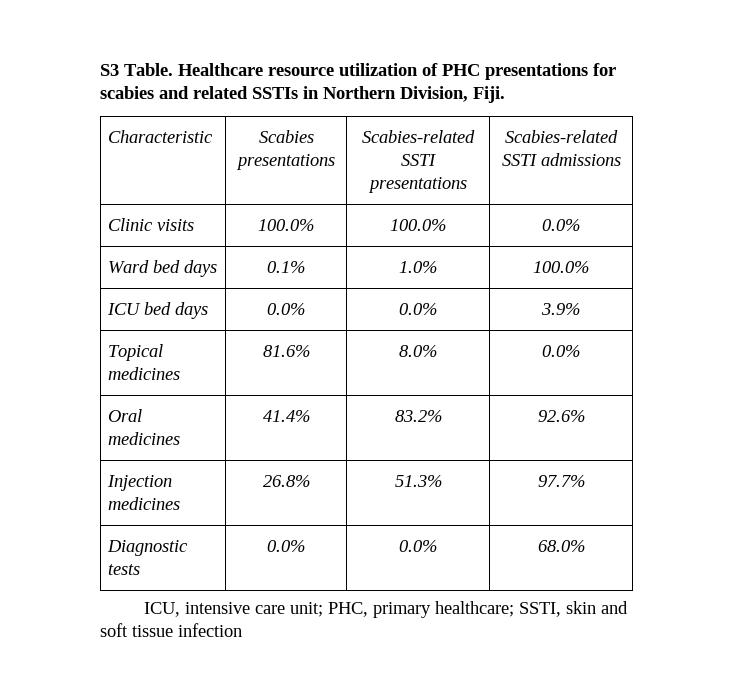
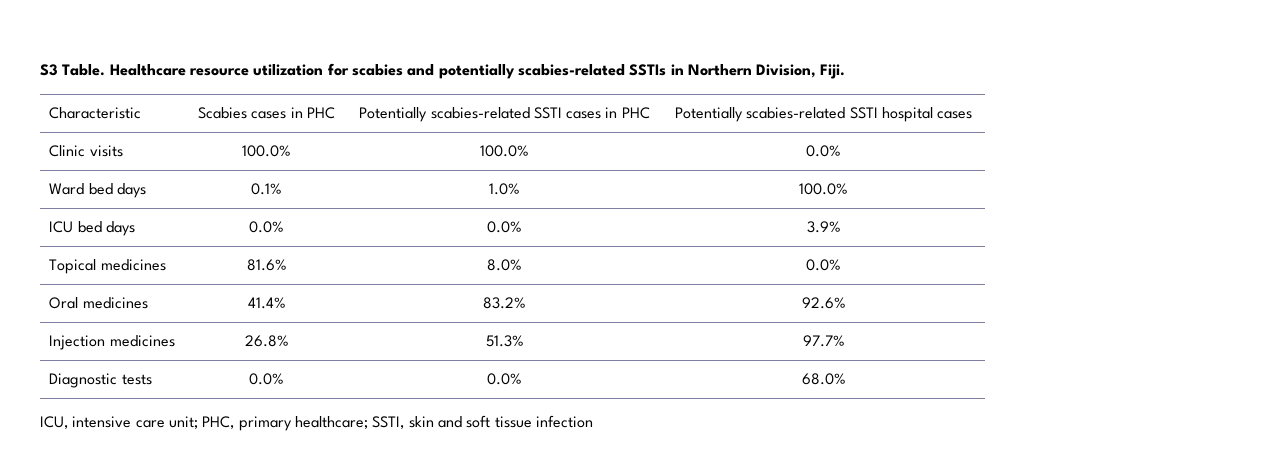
[422,63,588,80] of PHC presentations -> (324, 70) none
[193,86,248,99] related -> [438,64,625,79] potentially scabies-related
[235,154,335,170] [362,130,475,143] [400,154,436,166] [367,177,467,193] [504,130,618,143] [501,153,621,166] presentations | Scabies-related SSTI presentations | Scabies-related SSTI admissions -> [251,107,335,119] [359,107,650,122] [674,107,973,122] cases in PHC | Potentially scabies-related SSTI cases in PHC | Potentially scabies-related SSTI hospital cases

